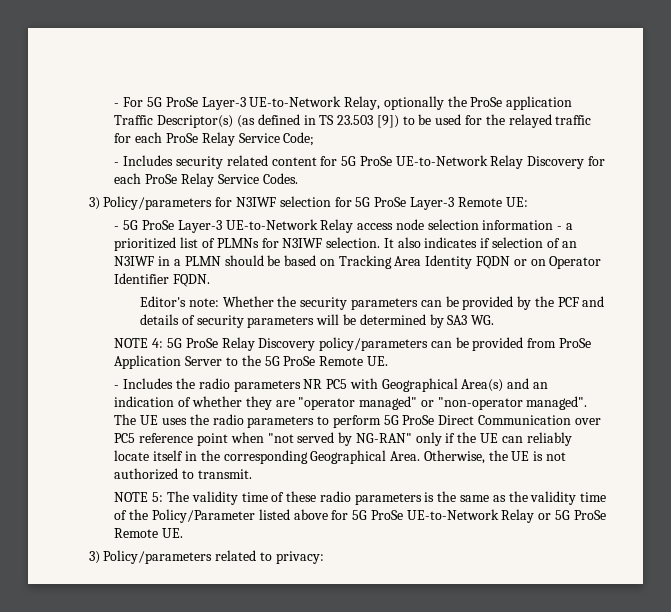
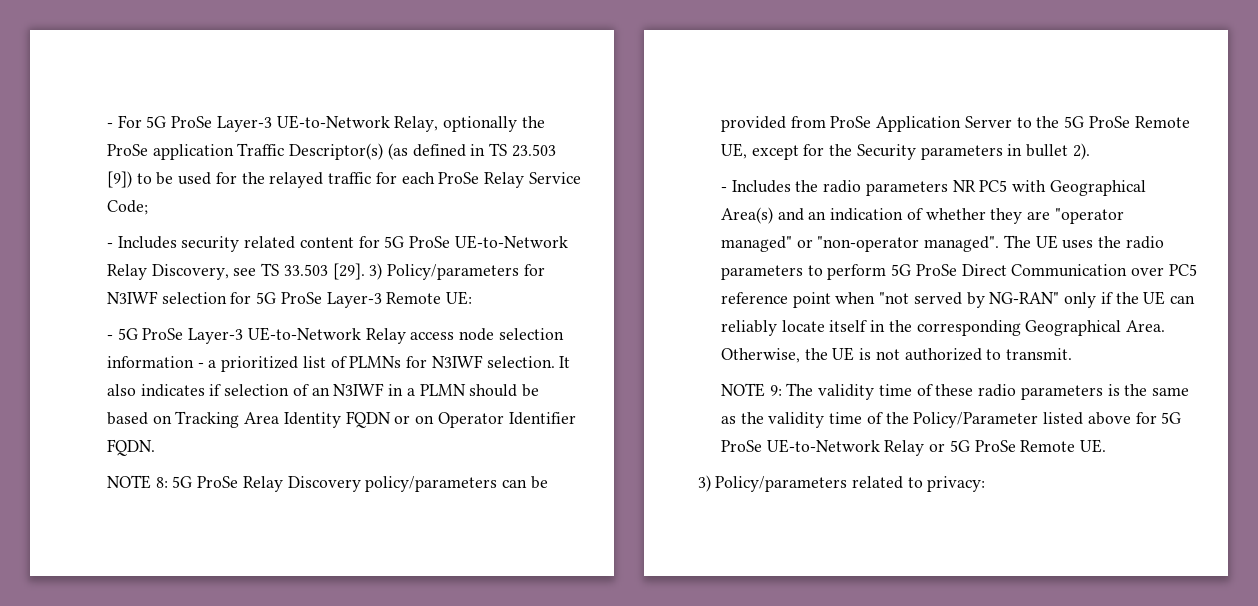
[527,156,605,169] [114,173,298,187] Discovery for each ProSe Relay Service Codes. // -> [151,263,365,280] Discovery, see TS 33.503 [29].
[140,296,605,310] [140,314,495,328] [114,338,164,348] // Editor's note: Whether the security parameters can be provided by the PCF and details of security parameters will be determined by SA3 WG. // NOTE 4: -> [107,475,168,489] // NOTE 8:
[366,356,388,366] UE. -> [721,143,1090,160] UE, except for the Security parameters in bullet 2).
[152,492,164,502] 5: -> [769,385,782,396] 9:

